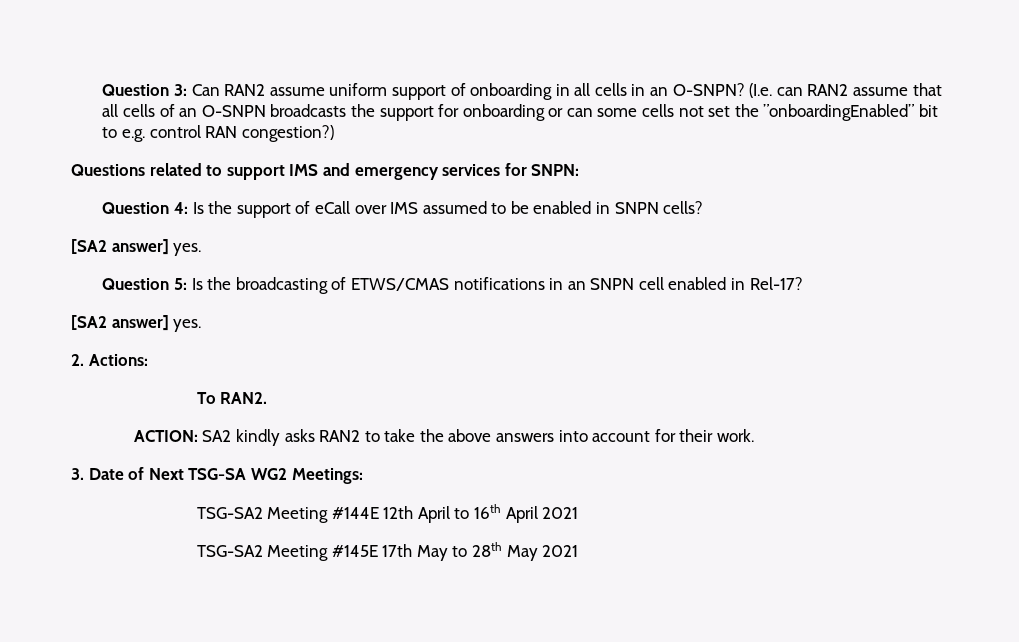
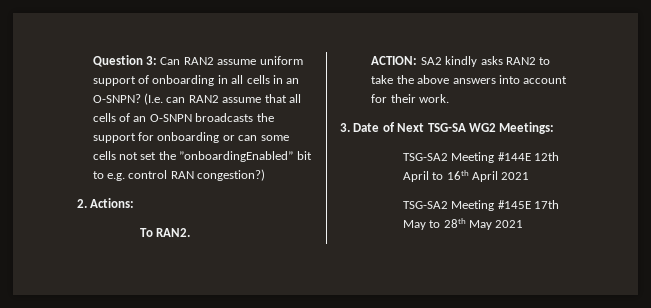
[71,163,580,180] [102,201,704,218] [71,239,202,256] [102,277,803,294] [71,315,202,332] // Questions related to support IMS and emergency services for SNPN: // Question 4: Is the support of eCall over IMS assumed to be enabled in SNPN cells? // [SA2 answer] yes. // Question 5: Is the broadcasting of ETWS/CMAS notifications in an SNPN cell enabled in Rel-17? // [SA2 answer] yes. -> (266, 175) none

